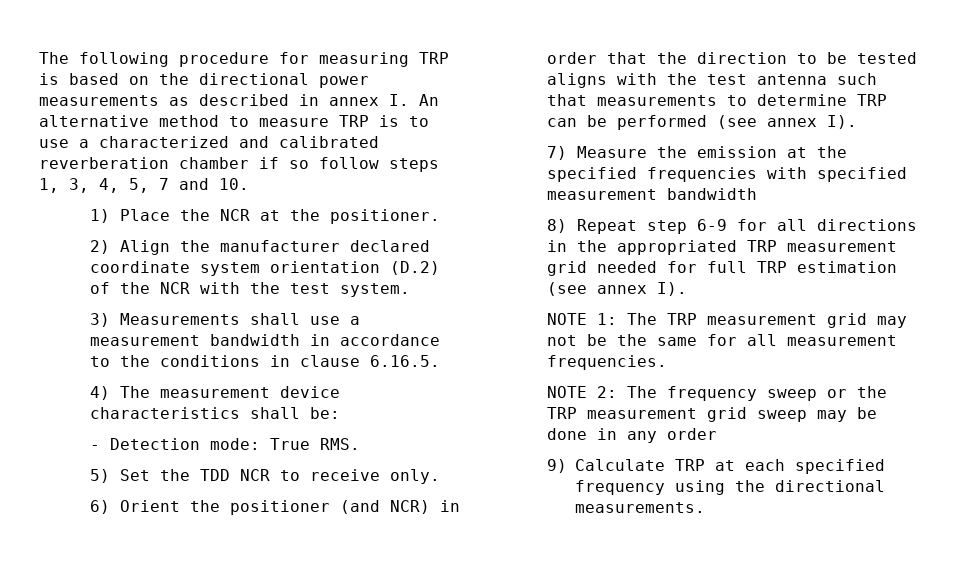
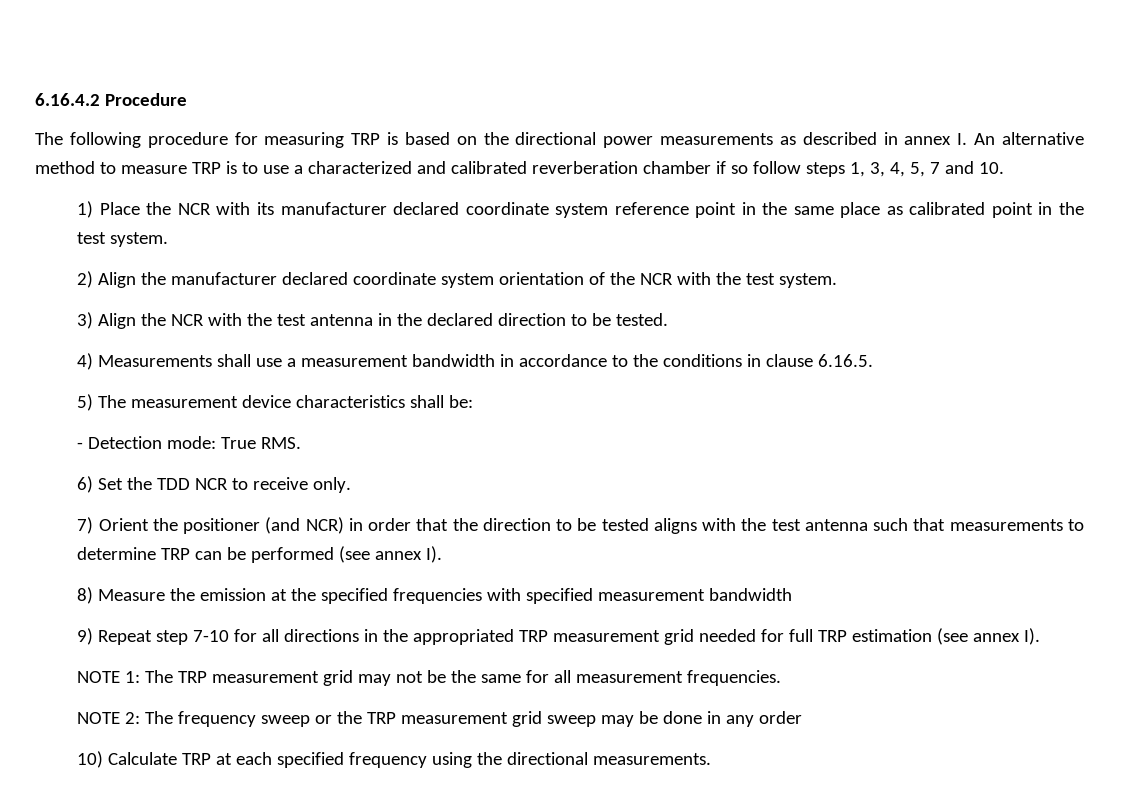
(39, 58) none -> [35,93,187,106] 6.16.4.2 Procedure //
[259,209,440,224] at the positioner. -> [216,202,1084,218] [77,232,169,247] with its manufacturer declared coordinate system reference point in the same place as calibrated point in the test system.
[389,261,440,275] (D.2) -> (585, 278) none
(110, 320) none -> [98,313,669,329] [77,353,94,370] Align the NCR with the test antenna in the declared direction to be tested. // 4)
[89,386,110,400] 4) -> [77,394,94,411] 5)
[89,469,110,483] 5) -> [77,476,94,493] 6)
[89,500,110,514] 6) -> [77,517,94,534] 7)
[546,146,567,160] 7) -> [77,587,94,604] 8)
[546,219,567,233] 8) -> [77,628,94,645] 9)
[696,219,727,231] 6-9 -> [193,630,230,642] 7-10
[546,459,567,473] 9) -> [77,751,104,768] 10)

